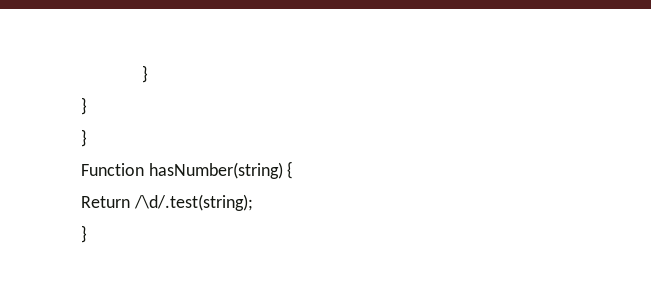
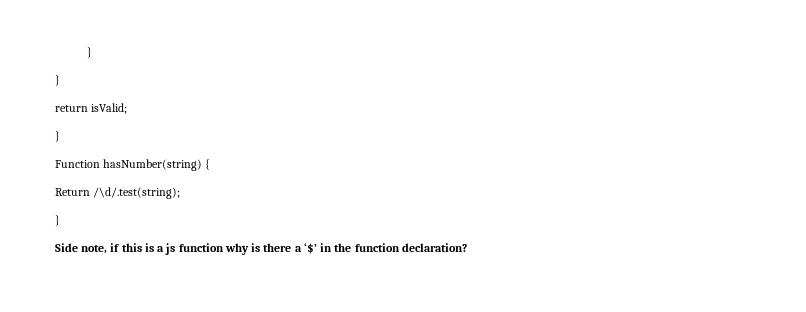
[141,65,148,83] [81,97,87,115] } // } -> [87,47,93,58] [55,75,60,86] [55,103,128,114] } // } // return isValid;
(87, 234) none -> [55,243,467,255] // Side note, if this is a js function why is there a ‘$’ in the function declaration?

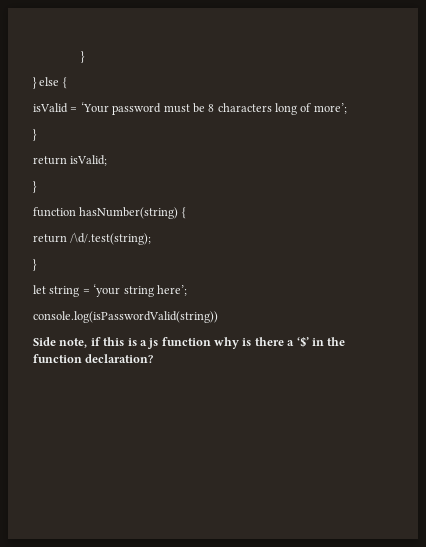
[87,47,93,58] } -> [81,51,86,63] [33,77,67,89] [33,102,347,115] } // } else { // isValid = ‘Your password must be 8 characters long of more’;
[55,160,100,168] Function -> [33,207,76,217] function
[55,188,90,196] Return -> [33,234,67,243] return
(60, 220) none -> [33,284,187,297] [33,311,218,323] // let string = ‘your string here’; // console.log(isPasswordValid(string))

